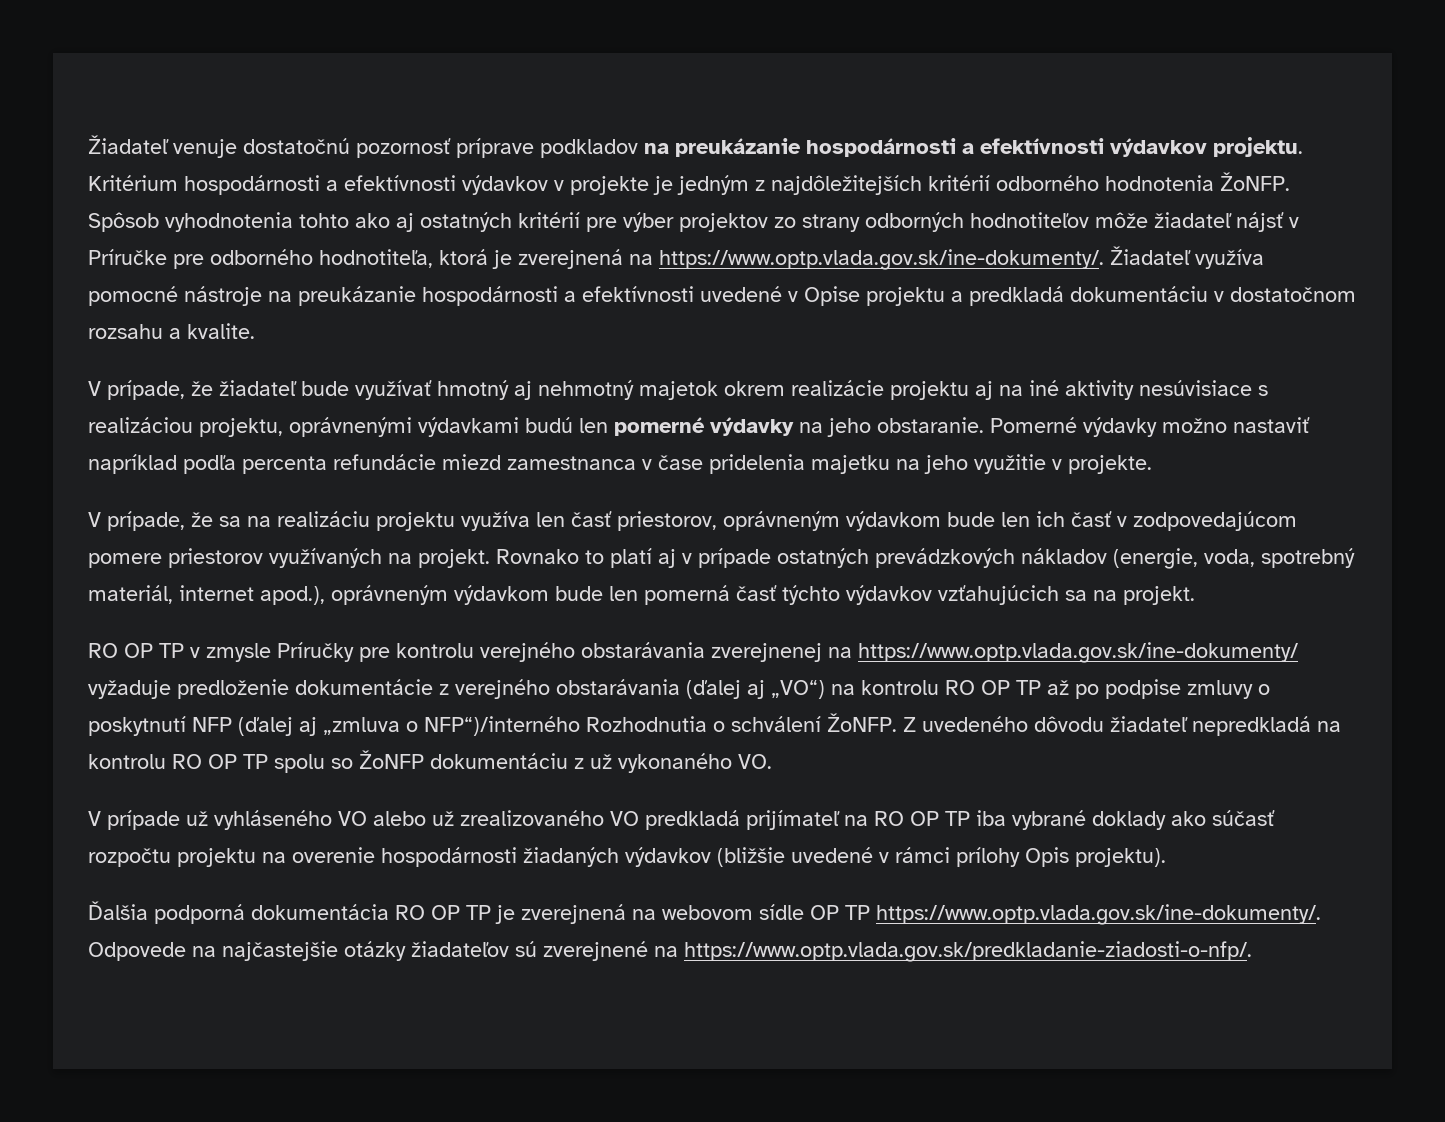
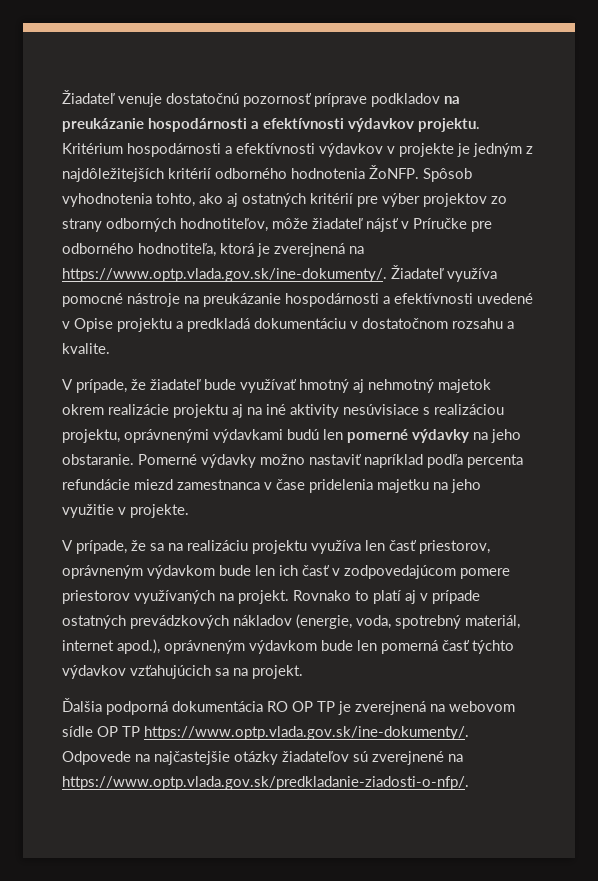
[299,213,349,228] tohto -> [156,193,195,207] tohto,
[970,212,1089,228] hodnotiteľov -> [180,218,268,232] hodnotiteľov,
[88,642,1298,663] [88,679,1270,699] [88,713,1341,736] [88,750,772,773] [88,810,1275,830] [88,847,1166,867] // RO OP TP v zmysle Príručky pre kontrolu verejného obstarávania zverejnenej na https://www.optp.vlada.gov.sk/ine-dokumenty/ vyžaduje predloženie dokumentácie z verejného obstarávania (ďalej aj „VO“) na kontrolu RO OP TP až po podpise zmluvy o poskytnutí NFP (ďalej aj „zmluva o NFP“)/interného Rozhodnutia o schválení ŽoNFP. Z uvedeného dôvodu žiadateľ nepredkladá na kontrolu RO OP TP spolu so ŽoNFP dokumentáciu z už vykonaného VO. // V prípade už vyhláseného VO alebo už zrealizovaného VO predkladá prijímateľ na RO OP TP iba vybrané doklady ako súčasť rozpočtu projektu na overenie hospodárnosti žiadaných výdavkov (bližšie uvedené v rámci prílohy Opis projektu). -> (303, 672) none

